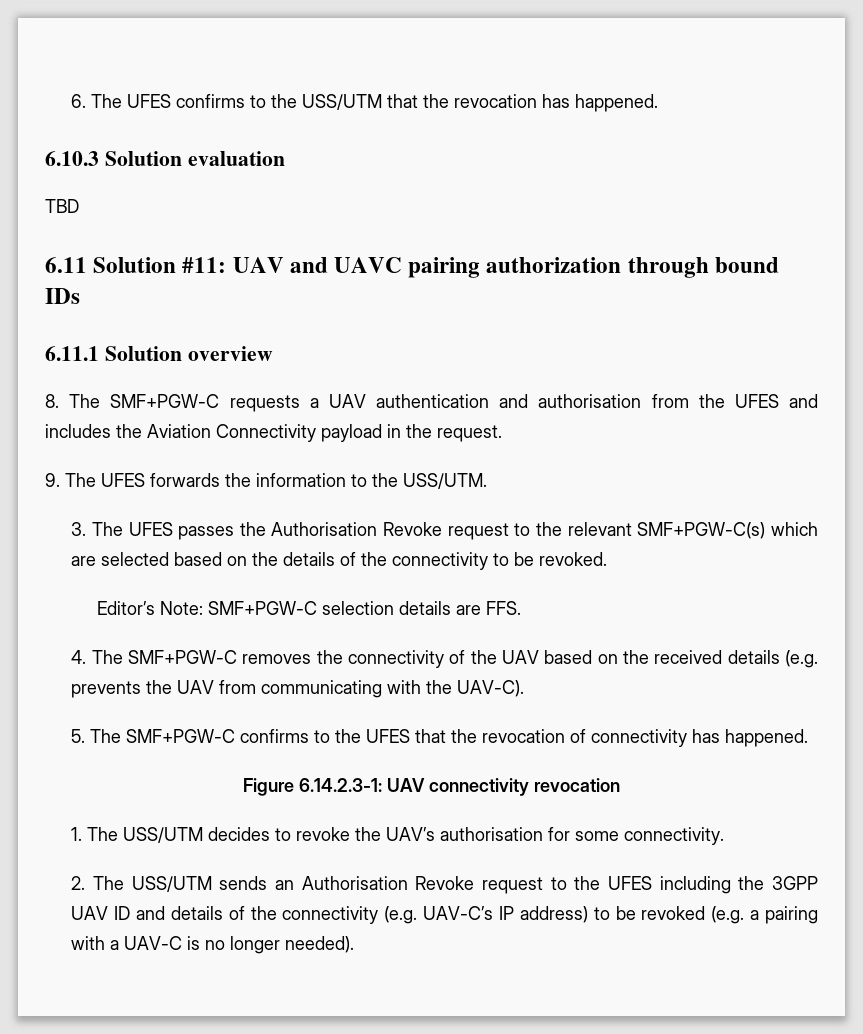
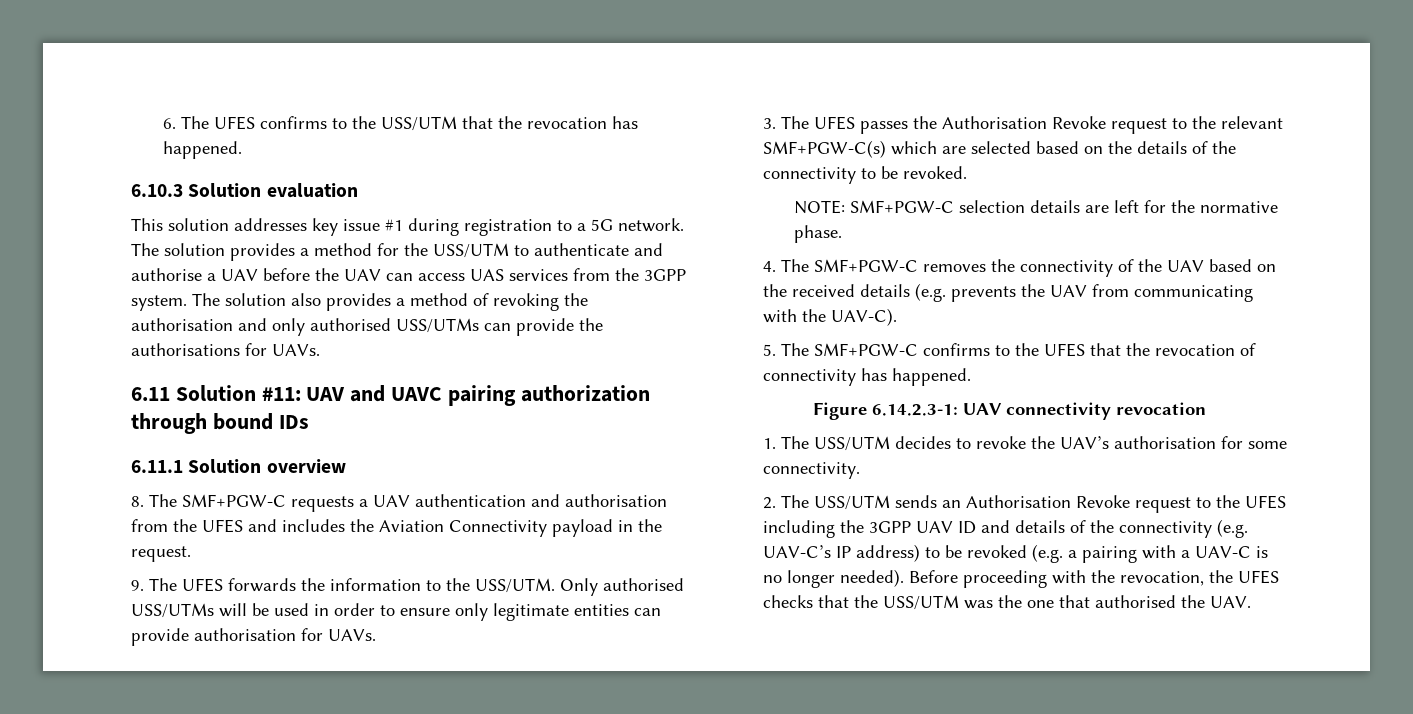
[45,199,79,213] TBD -> [131,218,684,236] [131,243,663,261] [131,268,686,281] [131,293,588,311] [131,318,603,336] [131,343,320,356] This solution addresses key issue #1 during registration to a 5G network. The solution provides a method for the USS/UTM to authenticate and authorise a UAV before the UAV can access UAS services from the 3GPP system. The solution also provides a method of revoking the authorisation and only authorised USS/UTMs can provide the authorisations for UAVs.
(487, 481) none -> [560,578,684,596] [131,603,661,621] [131,628,376,646] Only authorised USS/UTMs will be used in order to ensure only legitimate entities can provide authorisation for UAVs.
[97,601,204,615] Editor’s Note: -> [794,200,846,214] NOTE:
[486,601,522,615] FFS. -> [1114,200,1279,213] [794,225,843,243] left for the normative phase.
(355, 944) none -> [908,570,1279,588] [762,595,1251,610] Before proceeding with the revocation, the UFES checks that the USS/UTM was the one that authorised the UAV.

